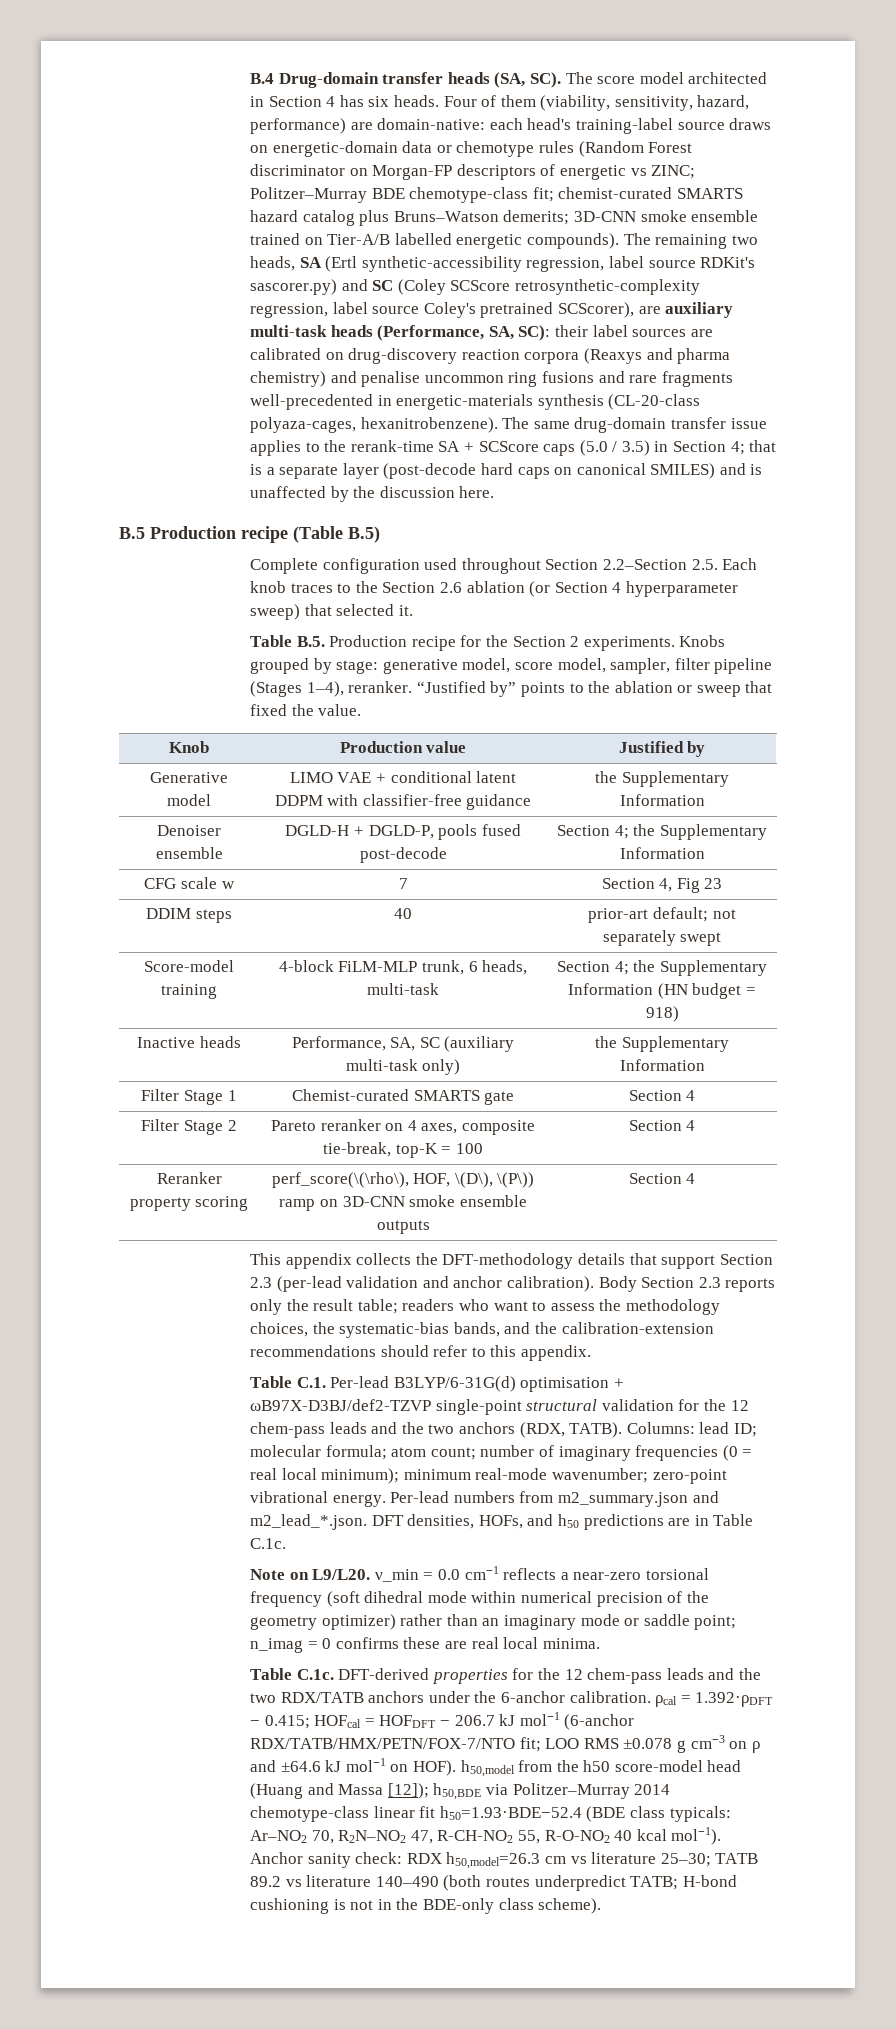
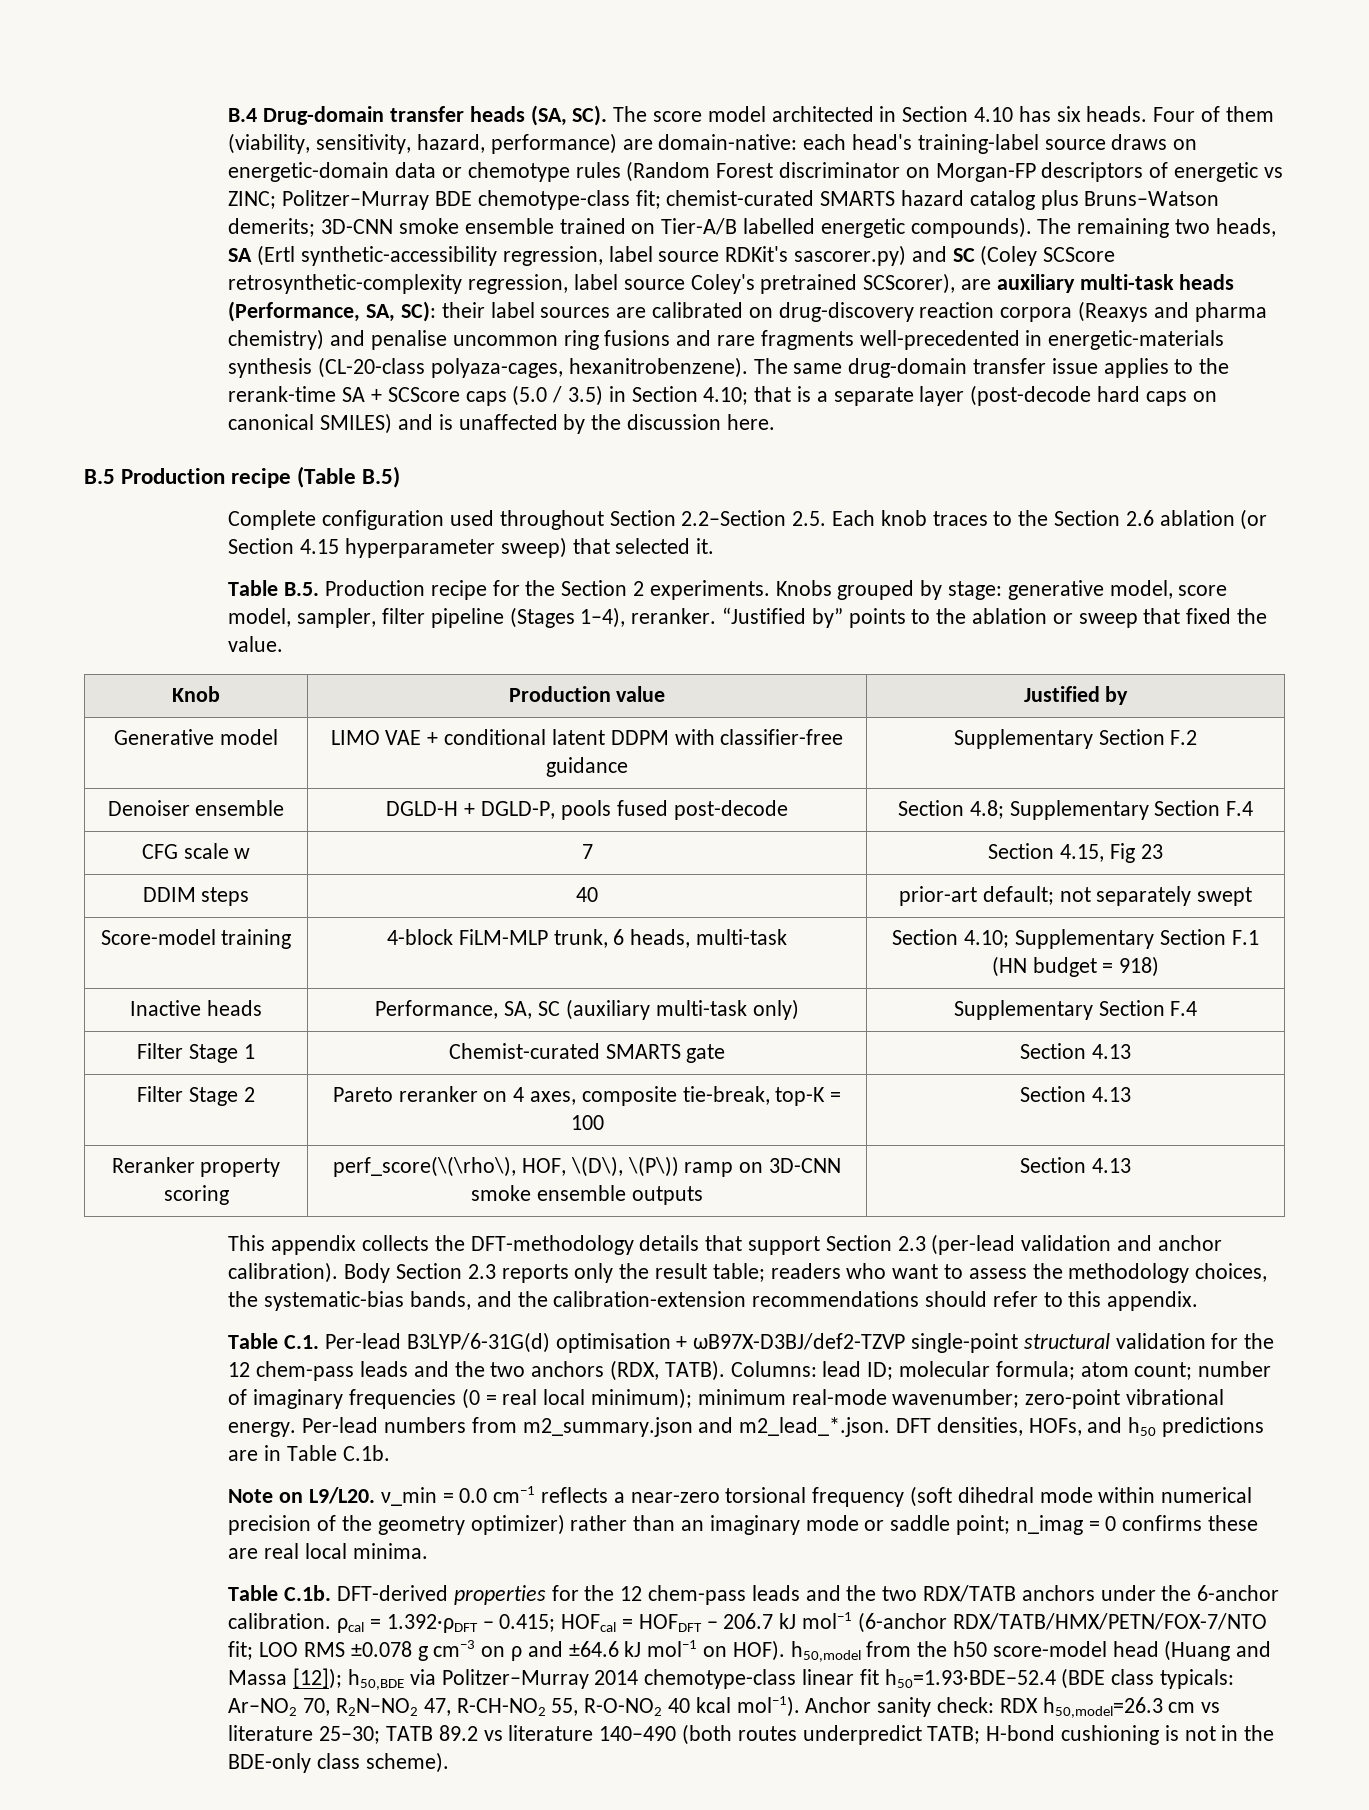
[326,96,336,107] 4 -> [974,107,1014,122] 4.10
[730,441,745,455] 4; -> [703,387,749,405] 4.10;
[612,582,622,593] 4 -> [300,539,340,554] 4.15
[595,771,729,787] [619,794,705,806] the Supplementary Information -> [953,729,1198,749] Supplementary Section F.2
[614,824,767,840] [619,847,705,859] 4; the Supplementary Information -> [969,800,1254,820] 4.8; Supplementary Section F.4
[659,878,673,892] 4, -> [1060,844,1105,862] 4.15,
[614,960,767,976] [568,983,654,995] 4; the Supplementary Information -> [964,929,1259,949] 4.10; Supplementary Section F.1
[595,1036,729,1052] [619,1059,705,1071] the Supplementary Information -> [953,1000,1198,1020] Supplementary Section F.4
[686,1090,696,1101] 4 -> [1091,1044,1131,1059] 4.13
[686,1120,696,1131] 4 -> [1091,1087,1131,1102] 4.13
[686,1173,696,1184] 4 -> [1091,1158,1131,1173] 4.13
[249,1538,286,1549] C.1c. -> [342,1445,390,1461] C.1b.
[296,1669,334,1680] C.1c. -> [284,1585,332,1601] C.1b.

